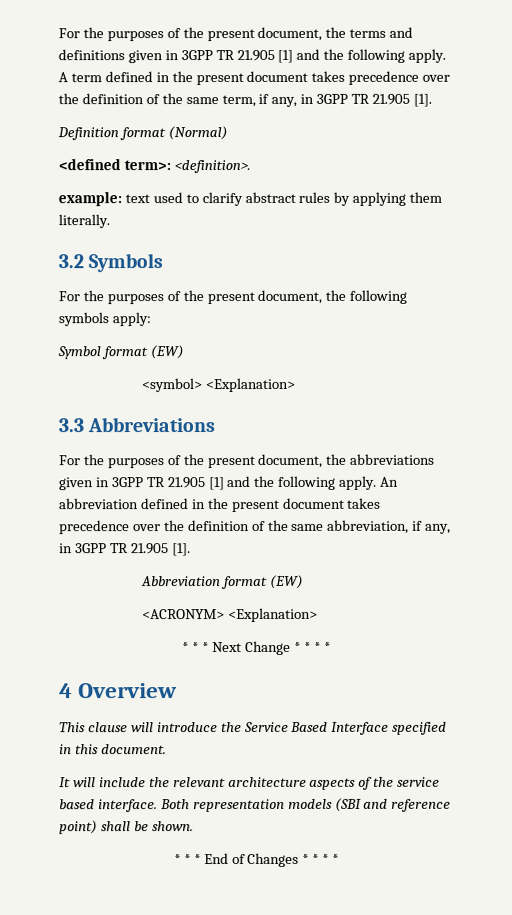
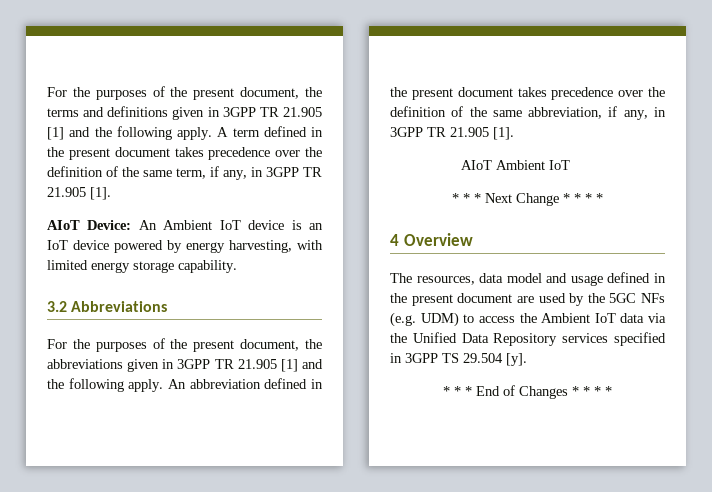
[57,126,228,141] [58,158,251,174] [58,191,443,207] [58,214,110,229] [58,253,164,273] [58,289,408,305] [58,312,151,327] [57,345,184,360] [141,377,295,393] [58,418,84,433] Definition format (Normal) // <defined term>: <definition>. // example: text used to clarify abstract rules by applying them literally. // 3.2 Symbols // For the purposes of the present document, the following symbols apply: // Symbol format (EW) // <symbol> <Explanation> // 3.3 -> [47,220,323,230] [47,240,323,253] [47,260,237,273] [47,301,67,312] AIoT Device: An Ambient IoT device is an IoT device powered by energy harvesting, with limited energy storage capability. // 3.2
[141,574,304,590] [142,607,318,623] Abbreviation format (EW) // <ACRONYM> <Explanation> -> [461,160,571,170] AIoT Ambient IoT
[59,721,448,735] [59,744,167,755] [59,776,441,790] [59,797,452,813] [59,820,194,835] This clause will introduce the Service Based Interface specified in this document. // It will include the relevant architecture aspects of the service based interface. Both representation models (SBI and reference point) shall be shown. -> [390,272,666,286] [390,293,665,306] [390,312,666,327] [390,332,666,346] [390,353,527,366] The resources, data model and usage defined in the present document are used by the 5GC NFs (e.g. UDM) to access the Ambient IoT data via the Unified Data Repository services specified in 3GPP TS 29.504 [y].

